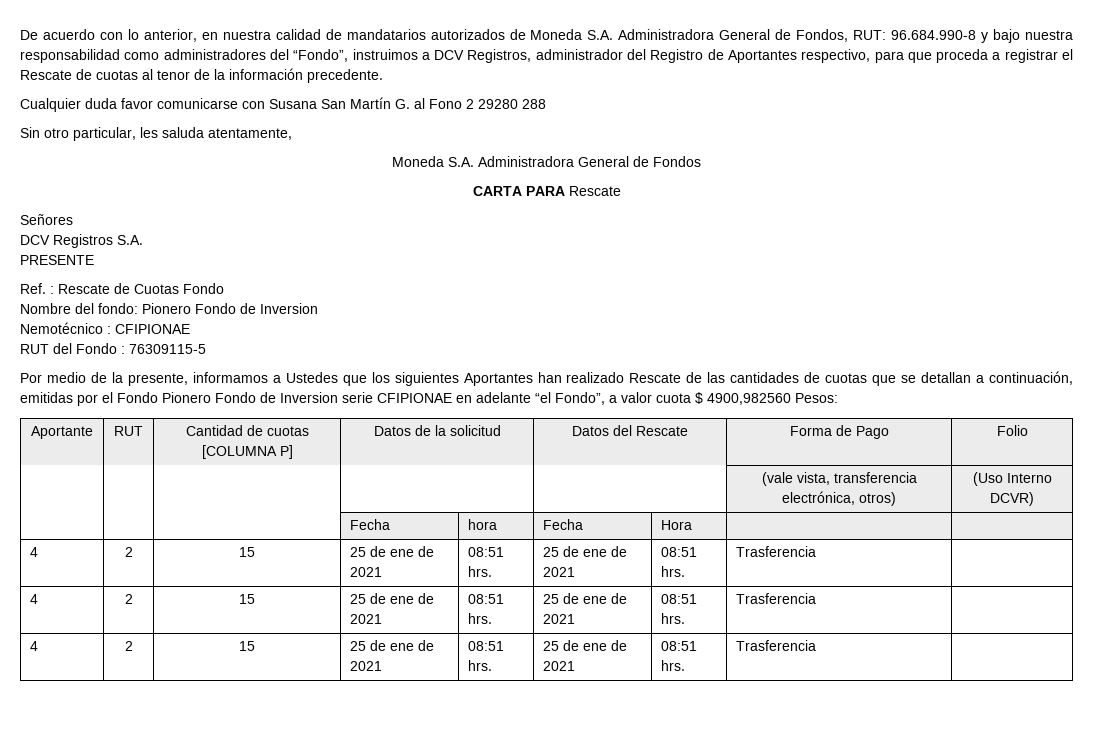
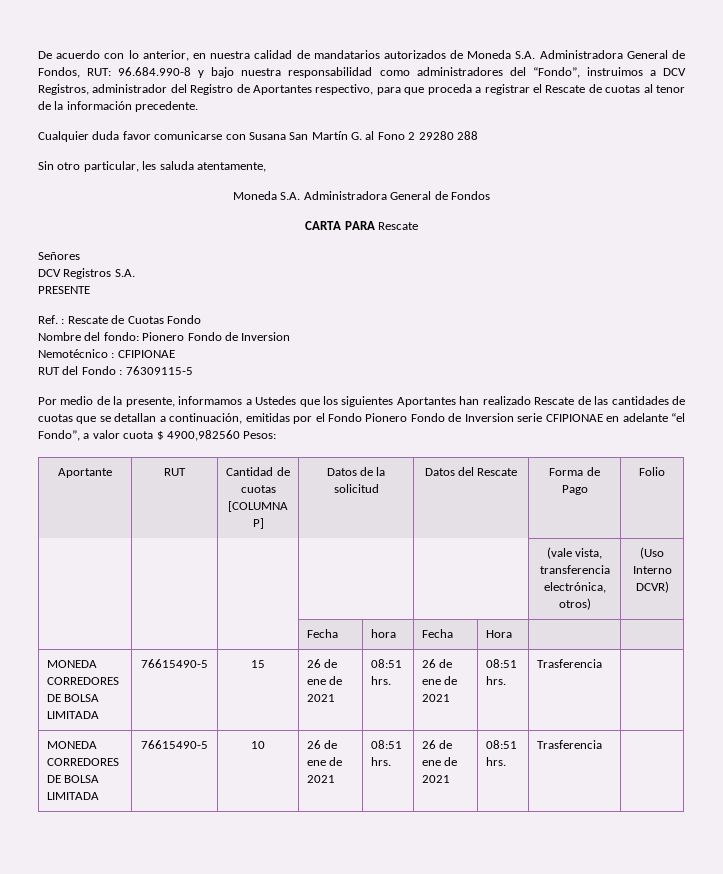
[30,547,39,557] [124,547,133,557] [239,547,255,557] [350,546,435,557] [350,567,383,577] [468,547,505,557] [468,566,493,577] [543,546,628,557] [543,567,576,577] [661,547,698,557] [661,566,686,577] [736,546,817,557] [30,594,39,604] [124,594,133,604] [239,594,255,604] [350,593,435,604] [350,614,383,624] [468,594,505,604] [468,613,493,624] [543,593,628,604] [543,614,576,624] [661,594,698,604] [661,613,686,624] [736,593,817,604] [30,641,39,651] [124,641,133,651] [239,641,255,651] [350,640,435,651] [350,661,383,671] [468,641,505,651] [468,660,493,671] [543,640,628,651] [543,661,576,671] [661,641,698,651] [661,660,686,671] [736,640,817,651] 4 | 2 | 15 | 25 de ene de 2021 | 08:51 hrs. | 25 de ene de 2021 | 08:51 hrs. | Trasferencia | // 4 | 2 | 15 | 25 de ene de 2021 | 08:51 hrs. | 25 de ene de 2021 | 08:51 hrs. | Trasferencia | // 4 | 2 | 15 | 25 de ene de 2021 | 08:51 hrs. | 25 de ene de 2021 | 08:51 hrs. | Trasferencia | -> [46,660,97,668] [46,677,119,685] [46,694,100,702] [46,711,99,719] [141,659,208,668] [251,660,265,668] [306,659,338,668] [306,676,343,685] [306,694,335,702] [370,659,402,668] [370,676,391,685] [421,659,453,668] [421,676,458,685] [421,694,450,702] [485,659,517,668] [485,676,506,685] [536,659,602,668] [46,741,97,749] [46,758,119,766] [46,775,100,783] [46,792,99,800] [141,740,208,749] [251,741,265,749] [306,740,338,749] [306,757,343,766] [306,775,335,783] [370,740,402,749] [370,757,391,766] [421,740,453,749] [421,757,458,766] [421,775,450,783] [485,740,517,749] [485,757,506,766] [536,740,602,749] MONEDA CORREDORES DE BOLSA LIMITADA | 76615490-5 | 15 | 26 de ene de 2021 | 08:51 hrs. | 26 de ene de 2021 | 08:51 hrs. | Trasferencia | // MONEDA CORREDORES DE BOLSA LIMITADA | 76615490-5 | 10 | 26 de ene de 2021 | 08:51 hrs. | 26 de ene de 2021 | 08:51 hrs. | Trasferencia |

